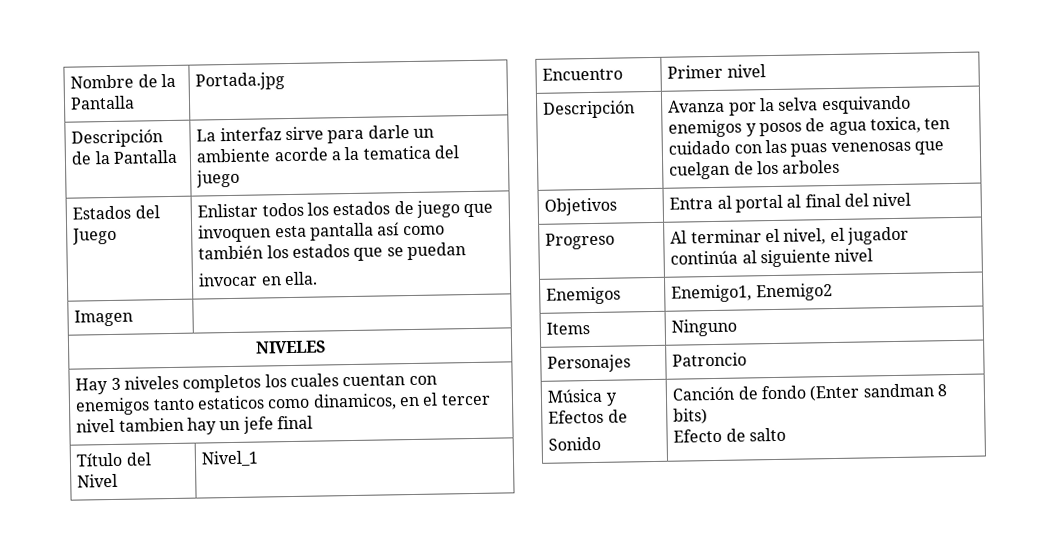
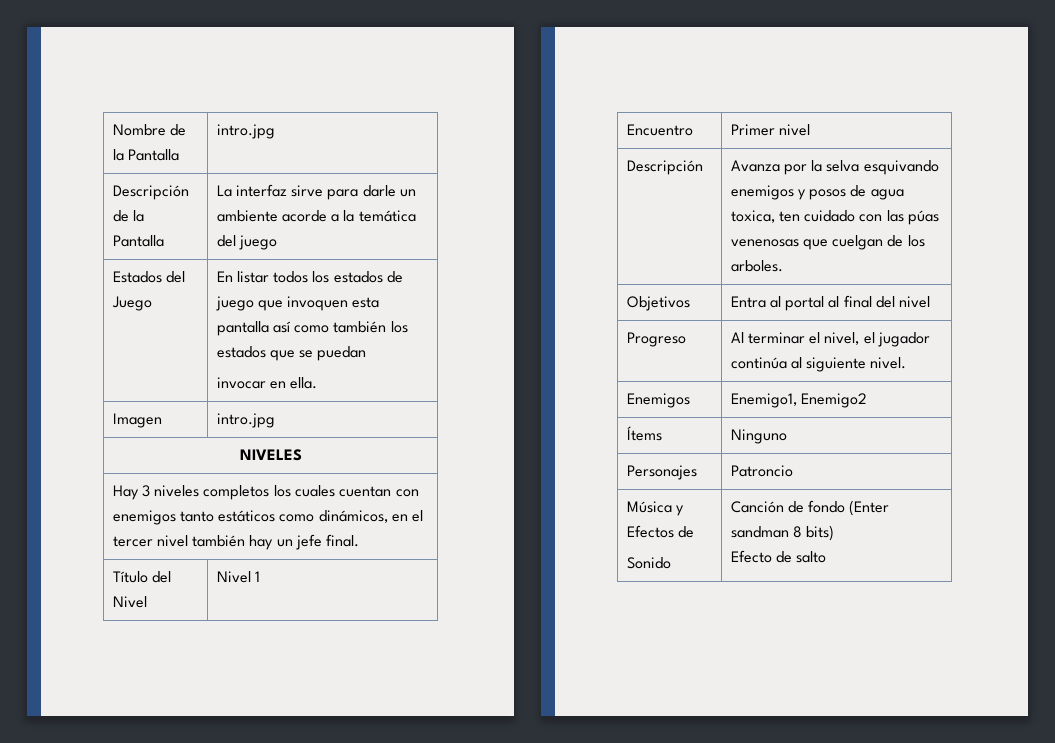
[195,72,286,91] Portada.jpg -> [216,124,275,139] intro.jpg
[362,145,431,160] tematica -> [358,210,416,222] temática
[197,203,259,218] Enlistar -> [216,271,269,283] En listar
(134, 318) none -> [216,413,275,428] intro.jpg
[196,393,397,411] estaticos como dinamicos, -> [218,510,388,523] estáticos como dinámicos,
[118,417,184,432] tambien -> [192,535,246,547] también
[276,415,313,430] final -> [326,534,360,547] final.
[201,450,260,467] Nivel_1 -> [216,571,260,583] Nivel 1
[790,143,828,157] puas -> [908,210,940,225] púas
[782,159,841,174] arboles -> [730,260,783,272] arboles.
[834,248,874,262] nivel -> [870,357,907,369] nivel.
[546,322,591,335] Items -> [626,426,662,441] Ítems

